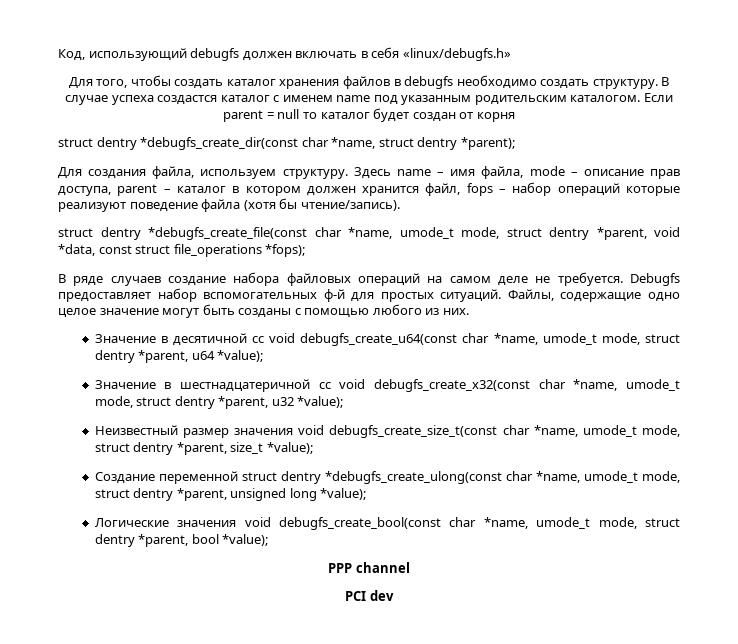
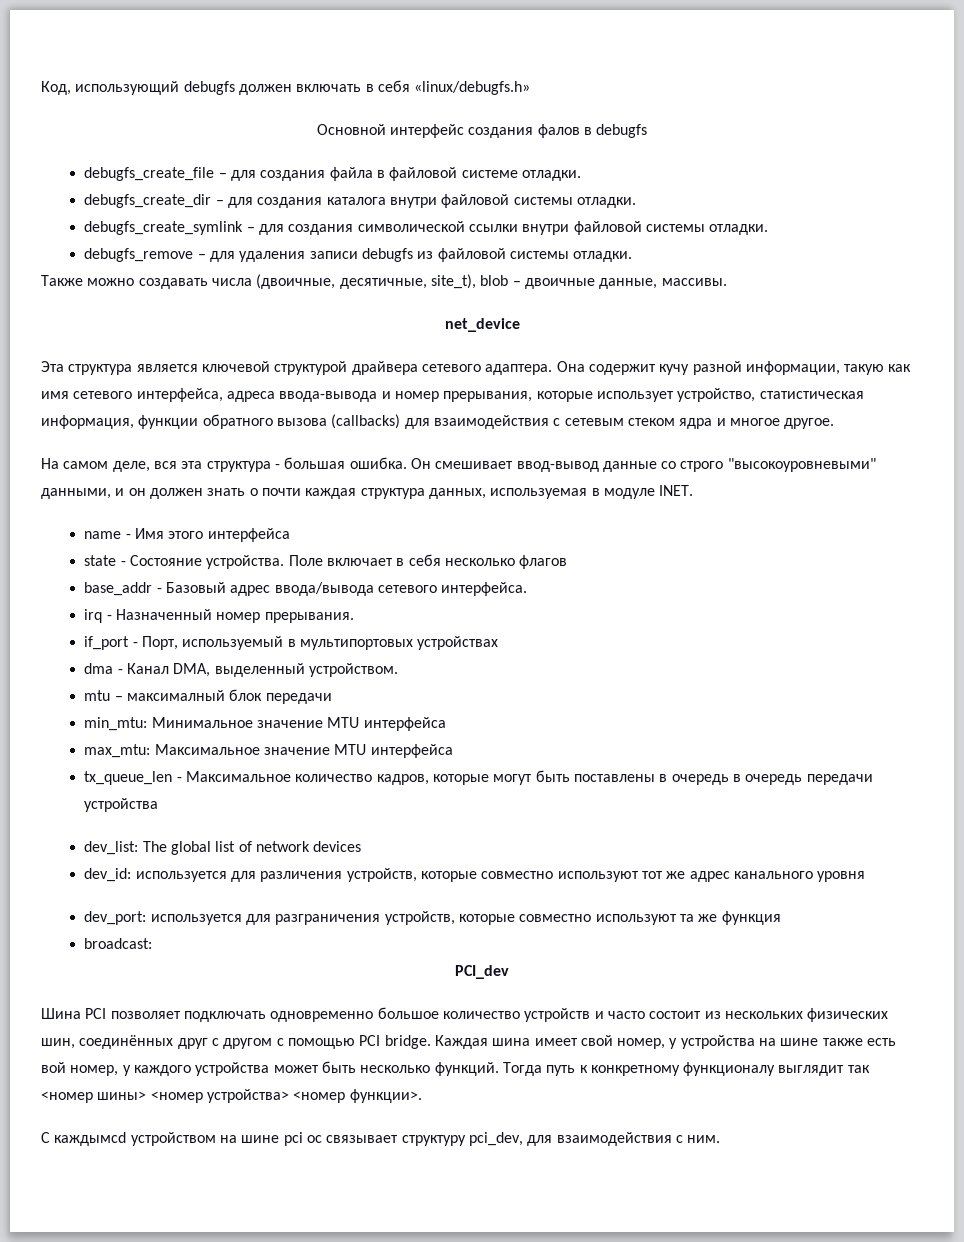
[68,75,670,89] [65,93,673,105] [223,108,515,122] [58,137,515,150] [58,166,680,179] [58,182,681,196] [58,198,400,212] [58,227,680,240] [58,244,306,257] [58,272,680,286] [58,288,680,302] [58,304,469,318] [94,333,680,346] [94,350,264,363] [94,379,680,392] [94,396,344,409] [94,425,680,438] [94,442,313,455] [94,471,680,484] [94,488,367,501] [94,517,680,530] [94,534,269,547] [328,562,410,573] [345,590,394,601] Для того, чтобы создать каталог хранения файлов в debugfs необходимо создать структуру. В случае успеха создастся каталог с именем name под указанным родительским каталогом. Если parent = null то каталог будет создан от корня // struct dentry *debugfs_create_dir(const char *name, struct dentry *parent); // Для создания файла, используем структуру. Здесь name – имя файла, mode – описание прав доступа, parent – каталог в котором должен хранится файл, fops – набор операций которые реализуют поведение файла (хотя бы чтение/запись). // struct dentry *debugfs_create_file(const char *name, umode_t mode, struct dentry *parent, void *data, const struct file_operations *fops); // В ряде случаев создание набора файловых операций на самом деле не требуется. Debugfs предоставляет набор вспомогательных ф-й для простых ситуаций. Файлы, содержащие одно целое значение могут быть созданы с помощью любого из них. // Значение в десятичной сс void debugfs_create_u64(const char *name, umode_t mode, struct dentry *parent, u64 *value); // Значение в шестнадцатеричной сс void debugfs_create_x32(const char *name, umode_t mode, struct dentry *parent, u32 *value); // Неизвестный размер значения void debugfs_create_size_t(const char *name, umode_t mode, struct dentry *parent, size_t *value); // Создание переменной struct dentry *debugfs_create_ulong(const char *name, umode_t mode, struct dentry *parent, unsigned long *value); // Логические значения void debugfs_create_bool(const char *name, umode_t mode, struct dentry *parent, bool *value); // PPP channel // PCI dev -> [316,124,648,138] [84,167,581,181] [84,194,636,208] [84,221,769,235] [84,248,633,262] [41,274,727,289] [444,318,520,332] [41,361,912,375] [41,388,864,402] [41,414,835,429] [41,457,876,472] [41,485,694,499] [84,528,290,542] [84,554,568,569] [84,582,528,596] [84,609,354,623] [84,636,499,650] [84,663,398,677] [84,689,332,704] [84,717,446,731] [84,744,453,758] [84,770,873,785] [84,798,159,812] [84,841,362,855] [84,868,866,882] [84,911,781,925] [84,938,153,949] [455,965,509,979] [41,1007,889,1022] [41,1035,897,1049] [41,1061,870,1076] [41,1089,422,1103] [41,1132,721,1146] Основной интерфейс создания фалов в debugfs // debugfs_create_file – для создания файла в файловой системе отладки. // debugfs_create_dir – для создания каталога внутри файловой системы отладки. // debugfs_create_symlink – для создания символической ссылки внутри файловой системы отладки. // debugfs_remove – для удаления записи debugfs из файловой системы отладки. // Также можно создавать числа (двоичные, десятичные, site_t), blob – двоичные данные, массивы. // net_device // Эта структура является ключевой структурой драйвера сетевого адаптера. Она содержит кучу разной информации, такую как имя сетевого интерфейса, адреса ввода-вывода и номер прерывания, которые использует устройство, статистическая информация, функции обратного вызова (callbacks) для взаимодействия с сетевым стеком ядра и многое другое. // На самом деле, вся эта структура - большая ошибка. Он смешивает ввод-вывод данные со строго "высокоуровневыми" данными, и он должен знать о почти каждая структура данных, используемая в модуле INET. // name - Имя этого интерфейса // state - Состояние устройства. Поле включает в себя несколько флагов // base_addr - Базовый адрес ввода/вывода сетевого интерфейса. // irq - Назначенный номер прерывания. // if_port - Порт, используемый в мультипортовых устройствах // dma - Канал DMA, выделенный устройством. // mtu – максималный блок передачи // min_mtu: Минимальное значение MTU интерфейса // max_mtu: Максимальное значение MTU интерфейса // tx_queue_len - Максимальное количество кадров, которые могут быть поставлены в очередь в очередь передачи устройства // dev_list: The global list of network devices // dev_id: используется для различения устройств, которые совместно используют тот же адрес канального уровня // dev_port: используется для разграничения устройств, которые совместно используют та же функция // broadcast: // PCI_dev // Шина PCI позволяет подключать одновременно большое количество устройств и часто состоит из нескольких физических шин, соединённых друг с другом с помощью PCI bridge. Каждая шина имеет свой номер, у устройства на шине также есть вой номер, у каждого устройства может быть несколько функций. Тогда путь к конкретному функционалу выглядит так <номер шины> <номер устройства> <номер функции>. // С каждымcd устройством на шине pci ос связывает структуру pci_dev, для взаимодействия с ним.

